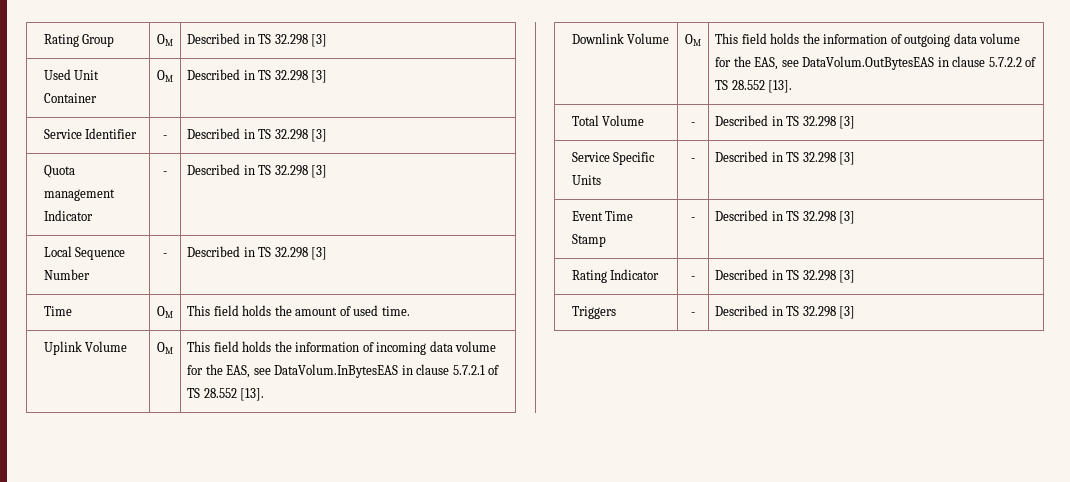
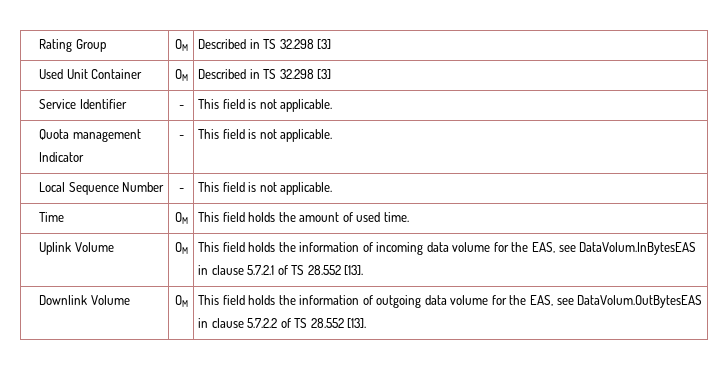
[187,128,328,142] Described in TS 32.298 [3] -> [198,99,333,112] This field is not applicable.
[187,164,328,178] Described in TS 32.298 [3] -> [198,129,333,142] This field is not applicable.
[187,246,328,260] Described in TS 32.298 [3] -> [198,182,333,195] This field is not applicable.
[571,115,645,126] [691,122,695,126] [715,115,856,129] [571,152,656,165] [571,175,601,185] [691,158,695,162] [715,151,856,165] [571,211,634,221] [571,234,606,247] [691,217,695,221] [715,210,856,224] [571,269,660,283] [691,276,695,280] [715,269,856,283] [571,306,616,319] [691,312,695,316] [715,305,856,319] // Total Volume | - | Described in TS 32.298 [3] // Service Specific Units | - | Described in TS 32.298 [3] // Event Time Stamp | - | Described in TS 32.298 [3] // Rating Indicator | - | Described in TS 32.298 [3] // Triggers | - | Described in TS 32.298 [3] -> (367, 323) none

